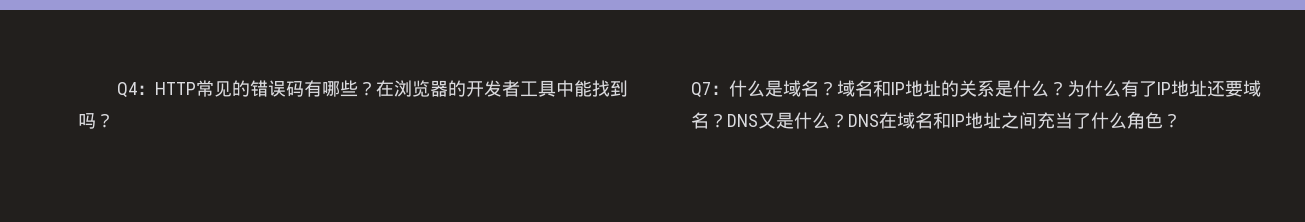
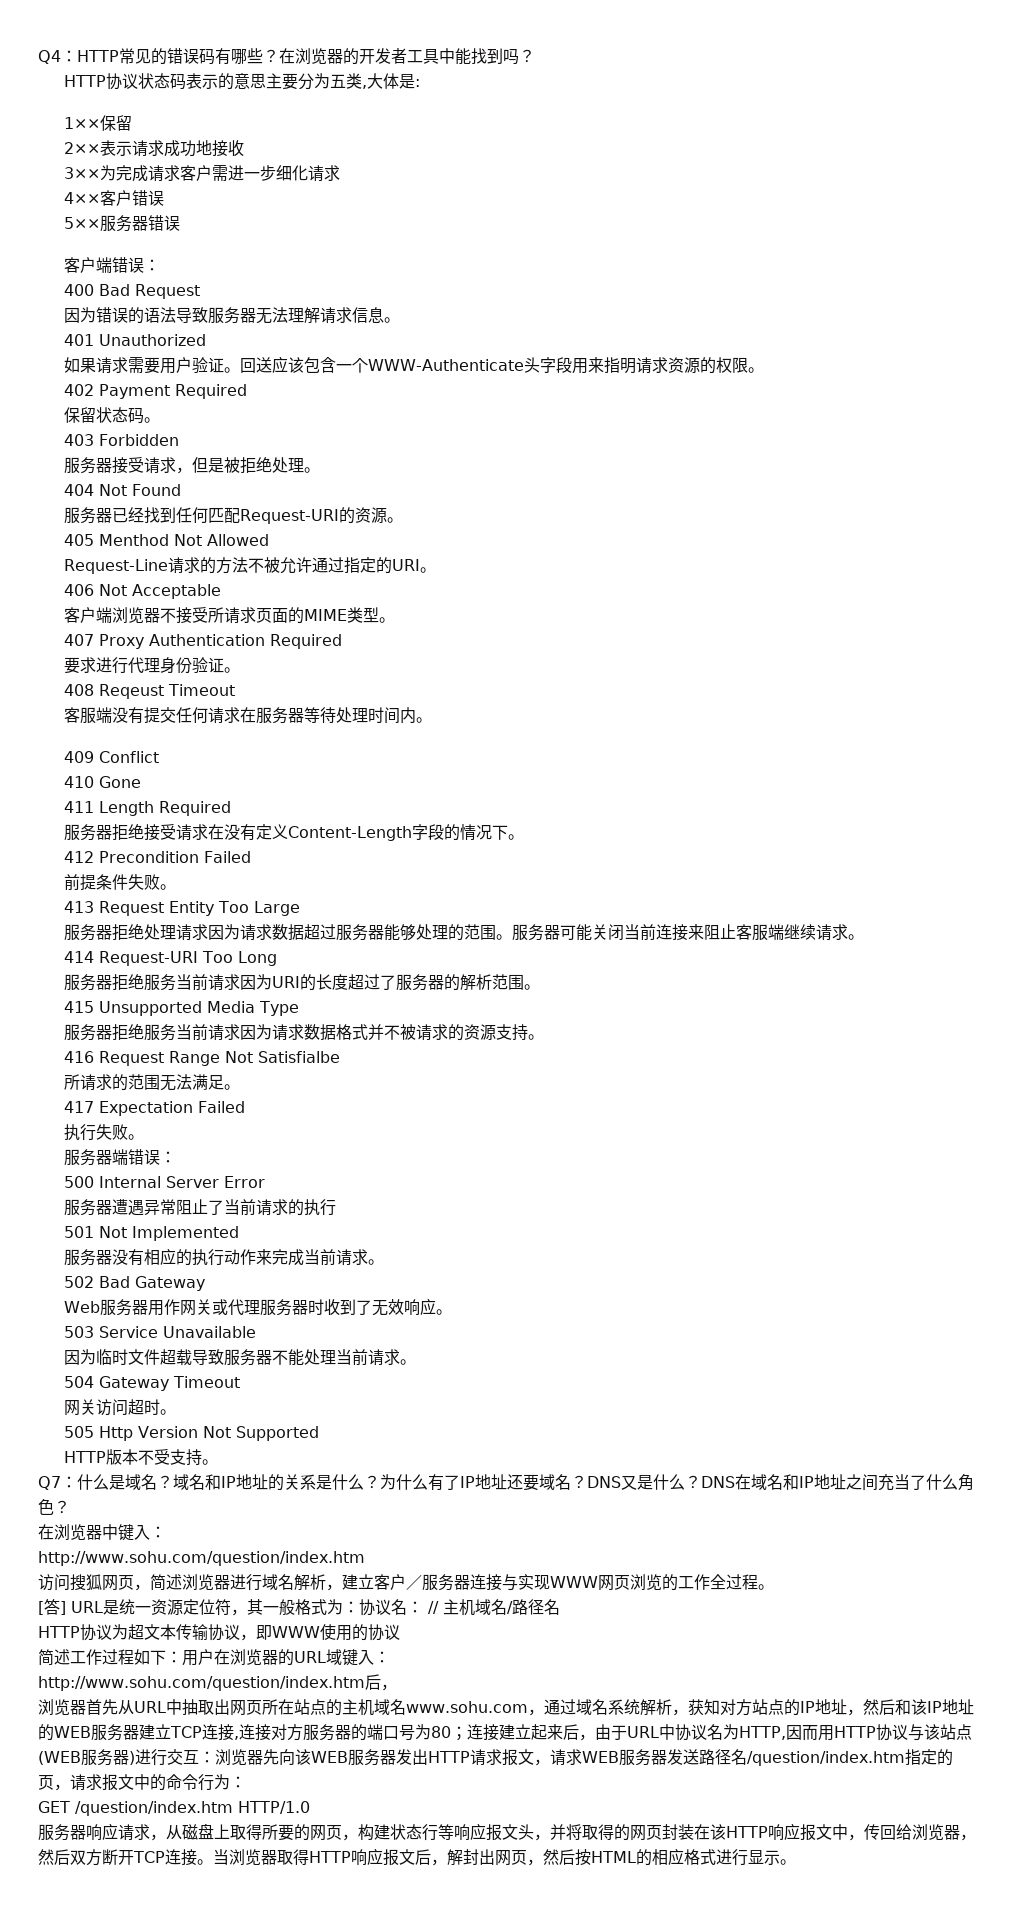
(114, 120) none -> [63,73,420,90] [63,115,132,131] [63,140,244,157] [63,165,340,182] [63,190,164,206] [63,215,180,232] [63,257,160,273] [63,284,200,299] [63,307,400,324] [63,334,206,346] [63,356,764,374] [63,384,247,399] [63,407,160,424] [63,434,179,446] [63,457,320,474] [63,484,181,496] [63,507,403,524] [63,534,269,546] [63,557,436,574] [63,584,221,599] [63,607,395,624] [63,634,342,649] [63,657,240,674] [63,684,235,699] [63,707,432,724] [63,751,159,763] [63,776,141,788] [63,801,231,816] [63,824,524,841] [63,851,251,863] [63,874,176,891] [63,901,300,916] [63,924,864,941] [63,951,277,966] [63,974,540,991] [63,1001,299,1016] [63,1024,544,1041] [63,1051,340,1066] [63,1074,240,1091] [63,1101,245,1116] [63,1124,144,1141] [63,1149,176,1166] [63,1176,265,1188] [63,1199,336,1216] [63,1226,239,1241] [63,1248,384,1266] [63,1276,205,1291] [63,1298,452,1316] [63,1326,256,1338] [63,1349,416,1366] [63,1376,240,1391] [63,1399,176,1416] [63,1426,319,1441] [63,1449,218,1466] // HTTP协议状态码表示的意思主要分为五类,大体是: // 1××保留 // 2××表示请求成功地接收 // 3××为完成请求客户需进一步细化请求 // 4××客户错误 // 5××服务器错误 // 客户端错误： // 400 Bad Request // 因为错误的语法导致服务器无法理解请求信息。 // 401 Unauthorized // 如果请求需要用户验证。回送应该包含一个WWW-Authenticate头字段用来指明请求资源的权限。 // 402 Payment Required // 保留状态码。 // 403 Forbidden // 服务器接受请求，但是被拒绝处理。 // 404 Not Found // 服务器已经找到任何匹配Request-URI的资源。 // 405 Menthod Not Allowed // Request-Line请求的方法不被允许通过指定的URI。 // 406 Not Acceptable // 客户端浏览器不接受所请求页面的MIME类型。 // 407 Proxy Authentication Required // 要求进行代理身份验证。 // 408 Reqeust Timeout // 客服端没有提交任何请求在服务器等待处理时间内。 // 409 Conflict // 410 Gone // 411 Length Required // 服务器拒绝接受请求在没有定义Content-Length字段的情况下。 // 412 Precondition Failed // 前提条件失败。 // 413 Request Entity Too Large // 服务器拒绝处理请求因为请求数据超过服务器能够处理的范围。服务器可能关闭当前连接来阻止客服端继续请求。 // 414 Request-URI Too Long // 服务器拒绝服务当前请求因为URI的长度超过了服务器的解析范围。 // 415 Unsupported Media Type // 服务器拒绝服务当前请求因为请求数据格式并不被请求的资源支持。 // 416 Request Range Not Satisfialbe // 所请求的范围无法满足。 // 417 Expectation Failed // 执行失败。 // 服务器端错误： // 500 Internal Server Error // 服务器遭遇异常阻止了当前请求的执行 // 501 Not Implemented // 服务器没有相应的执行动作来完成当前请求。 // 502 Bad Gateway // Web服务器用作网关或代理服务器时收到了无效响应。 // 503 Service Unavailable // 因为临时文件超载导致服务器不能处理当前请求。 // 504 Gateway Timeout // 网关访问超时。 // 505 Http Version Not Supported // HTTP版本不受支持。
(1181, 120) none -> [38,1524,166,1541] [38,1551,365,1566] [38,1574,774,1591] [38,1599,560,1616] [38,1624,400,1641] [38,1649,390,1666] [38,1674,397,1691] [38,1699,974,1716] [38,1724,972,1741] [38,1749,953,1766] [38,1774,246,1791] [38,1801,310,1816] [38,1823,976,1841] [38,1848,796,1866] // 在浏览器中键入： // http://www.sohu.com/question/index.htm // 访问搜狐网页，简述浏览器进行域名解析，建立客户／服务器连接与实现WWW网页浏览的工作全过程。 // [答] URL是统一资源定位符，其一般格式为：协议名： // 主机域名/路径名 // HTTP协议为超文本传输协议，即WWW使用的协议 // 简述工作过程如下：用户在浏览器的URL域键入： // http://www.sohu.com/question/index.htm后， // 浏览器首先从URL中抽取出网页所在站点的主机域名www.sohu.com，通过域名系统解析，获知对方站点的IP地址，然后和该IP地址的WEB服务器建立TCP连接,连接对方服务器的端口号为80；连接建立起来后，由于URL中协议名为HTTP,因而用HTTP协议与该站点(WEB服务器)进行交互：浏览器先向该WEB服务器发出HTTP请求报文，请求WEB服务器发送路径名/question/index.htm指定的页，请求报文中的命令行为： // GET /question/index.htm HTTP/1.0 // 服务器响应请求，从磁盘上取得所要的网页，构建状态行等响应报文头，并将取得的网页封装在该HTTP响应报文中，传回给浏览器，然后双方断开TCP连接。当浏览器取得HTTP响应报文后，解封出网页，然后按HTML的相应格式进行显示。

